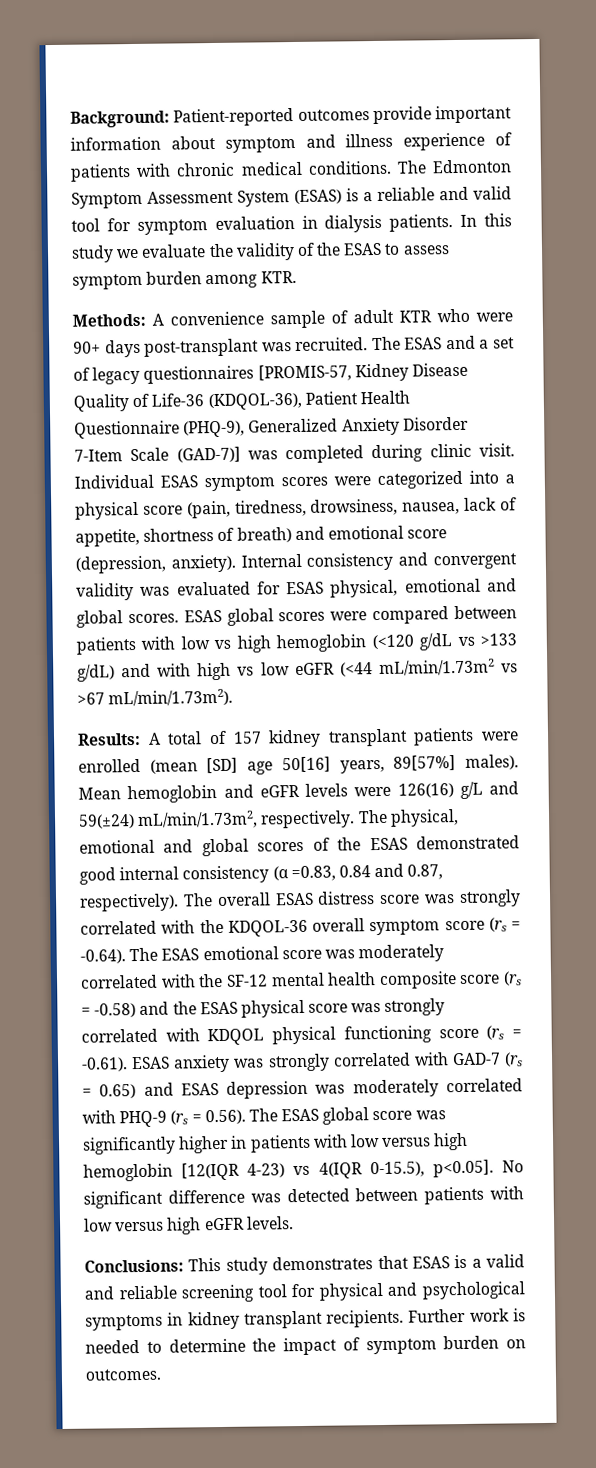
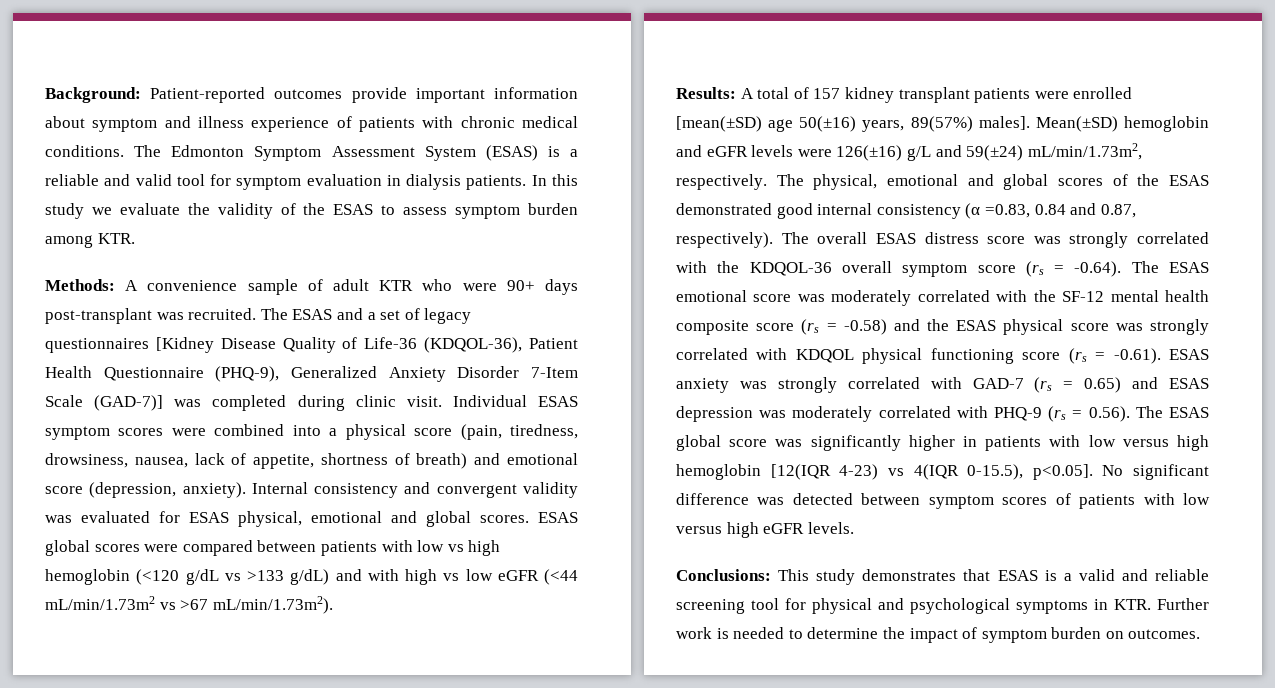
[257,363,409,382] [PROMIS-57, Kidney -> [155,337,214,353] [Kidney
[377,470,463,489] categorized -> [214,424,285,436] combined
[149,754,519,775] [78,787,121,800] (mean [SD] age 50[16] years, 89[57%] males). Mean -> [676,116,1118,132] [mean(±SD) age 50(±16) years, 89(57%) males]. Mean(±SD)
[397,783,454,798] 126(16) -> [836,145,903,161] 126(±16)
(419, 1194) none -> [928,493,1071,509] symptom scores of
[187,1309,405,1330] kidney transplant recipients. -> [1114,599,1151,610] KTR.

